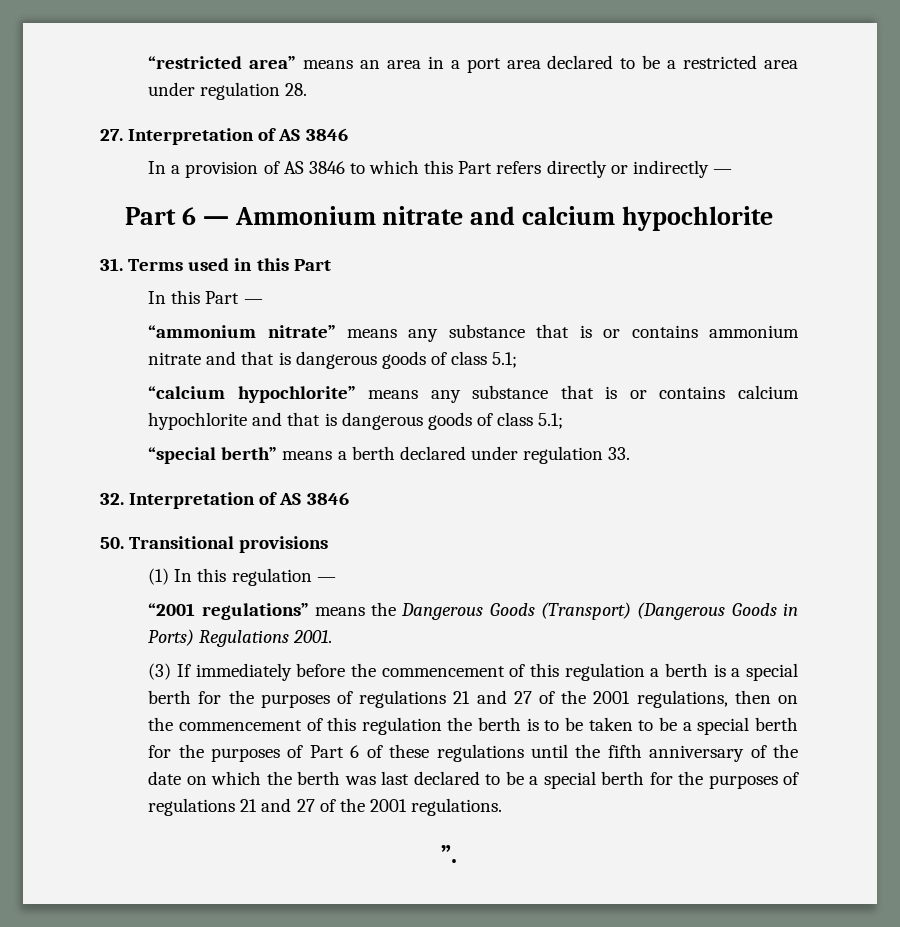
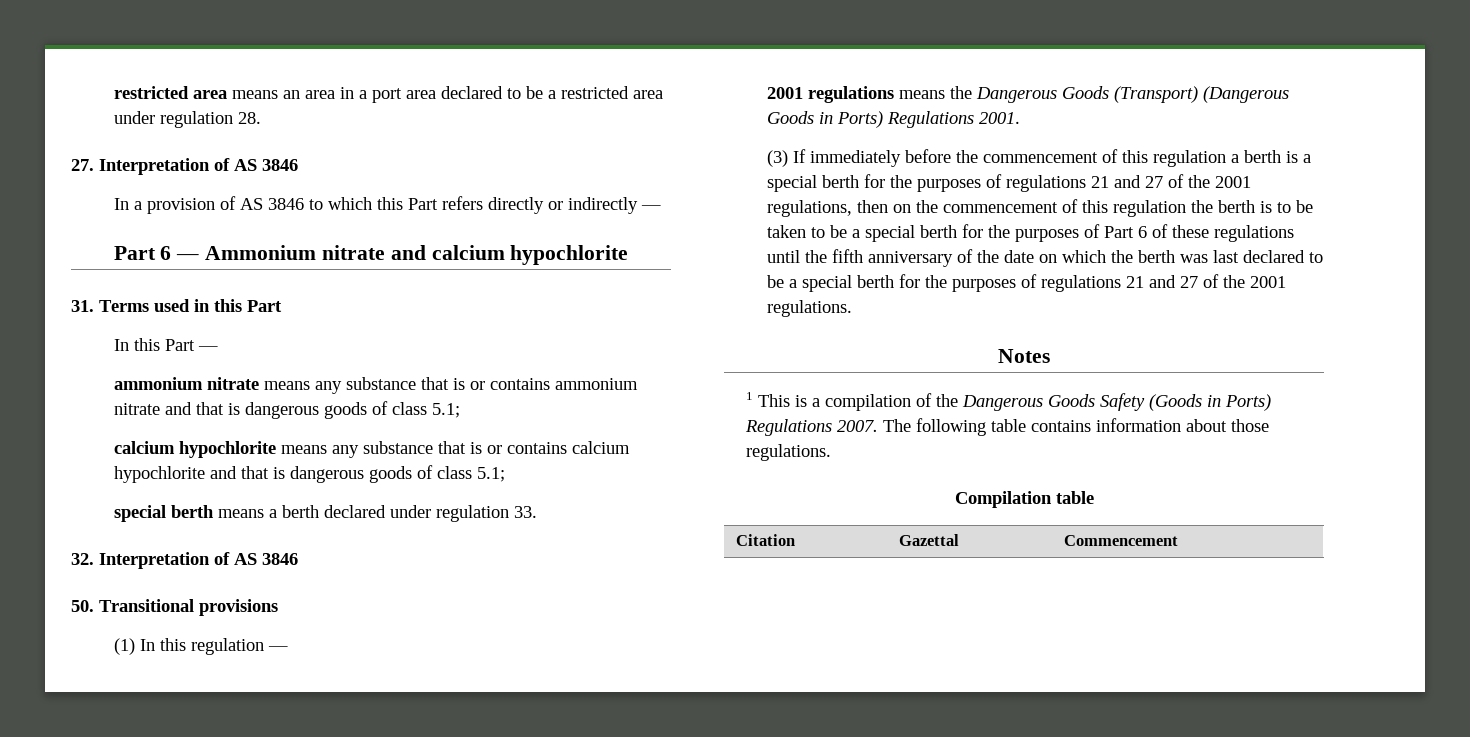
[148,56,297,69] “restricted area” -> [114,86,228,99] restricted area
[148,325,336,338] “ammonium nitrate” -> [114,377,260,390] ammonium nitrate
[148,386,356,403] “calcium hypochlorite” -> [114,441,277,458] calcium hypochlorite
[148,447,278,464] “special berth” -> [114,505,215,522] special berth
[148,603,309,620] “2001 regulations” -> [767,86,895,103] 2001 regulations
[441,845,457,863] ”. -> [998,349,1050,363] [745,392,1271,411] [744,418,1269,436] [745,444,831,461] [954,491,1094,508] [736,534,796,546] [899,534,960,546] [1064,535,1179,546] Notes // 1 This is a compilation of the Dangerous Goods Safety (Goods in Ports) Regulations 2007. The following table contains information about those regulations. // Compilation table // Citation | Gazettal | Commencement

